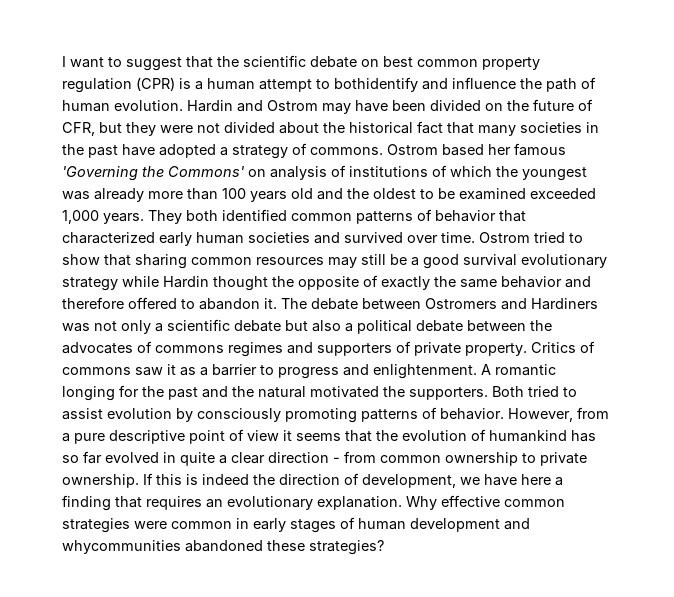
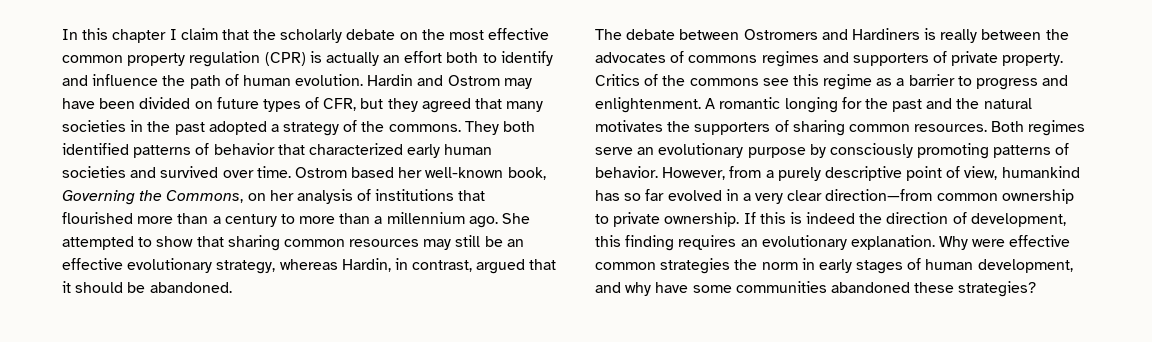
[62,55,306,71] I want to suggest that the scientific -> [62,28,343,43] In this chapter I claim that the scholarly
[383,56,413,67] best -> [421,28,550,40] the most effective
[195,77,418,92] a human attempt to bothidentify -> [325,51,553,66] actually an effort both to identify
[507,99,574,111] the future -> [216,97,301,112] future types
[160,121,443,134] were not divided about the historical fact -> [421,98,471,113] agreed
[122,144,155,156] have -> (205, 128) none
[310,143,566,156] [62,165,587,181] [62,188,596,202] [62,210,144,224] commons. Ostrom based her famous 'Governing the Commons' on analysis of institutions of which the youngest was already more than 100 years old and the oldest to be examined exceeded 1,000 years. -> [361,121,461,132] the commons.
[291,213,352,221] common -> (129, 149) none
[534,232,565,243] tried -> [351,167,546,180] [62,189,486,205] [62,212,531,228] [62,236,134,250] based her well-known book, Governing the Commons, on her analysis of institutions that flourished more than a century to more than a millennium ago. She attempted
[411,254,607,269] [62,275,591,291] [62,297,277,310] a good survival evolutionary strategy while Hardin thought the opposite of exactly the same behavior and therefore offered to abandon it. -> [506,239,524,247] [62,258,557,274] [62,281,232,293] an effective evolutionary strategy, whereas Hardin, in contrast, argued that it should be abandoned. //
[62,319,463,334] was not only a scientific debate but also a political debate -> [924,28,978,43] is really
[62,364,176,376] commons saw it -> [662,74,873,90] the commons see this regime
[310,386,577,400] [62,408,172,420] motivated the supporters. Both tried to assist evolution -> [595,120,1086,136] [595,143,806,158] motivates the supporters of sharing common resources. Both regimes serve an evolutionary purpose
[74,433,105,444] pure -> [777,167,821,181] purely
[247,429,486,442] view it seems that the evolution of -> [964,166,998,180] view,
[180,451,376,466] quite a clear direction - from -> [742,189,933,204] a very clear direction—from
[460,474,563,486] [62,495,142,511] we have here a finding that -> [595,235,675,251] this finding
(437, 503) none -> [972,239,1006,247] were
[134,521,232,529] were common -> [734,259,798,270] the norm
[410,518,530,532] [62,540,181,554] development and whycommunities -> [977,259,1073,273] [595,281,827,296] development, and why have some communities

